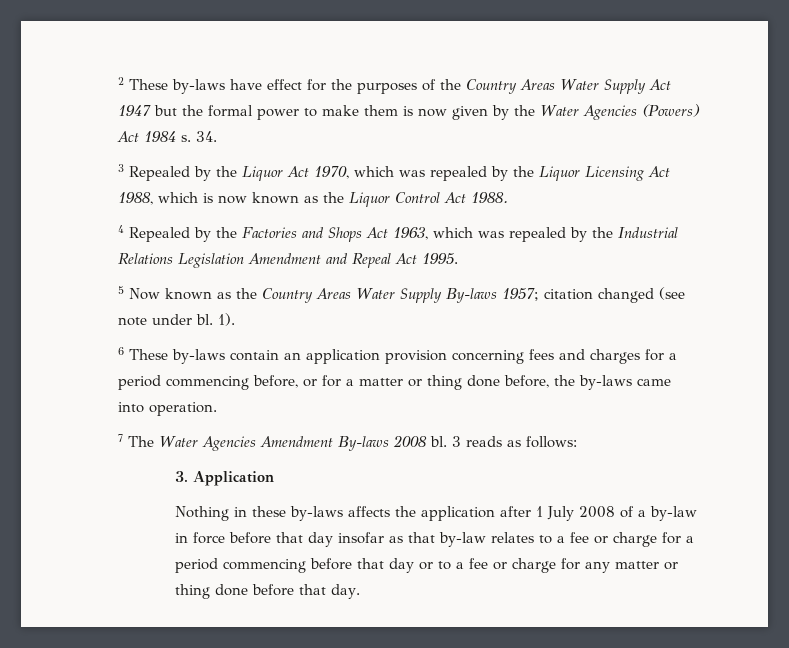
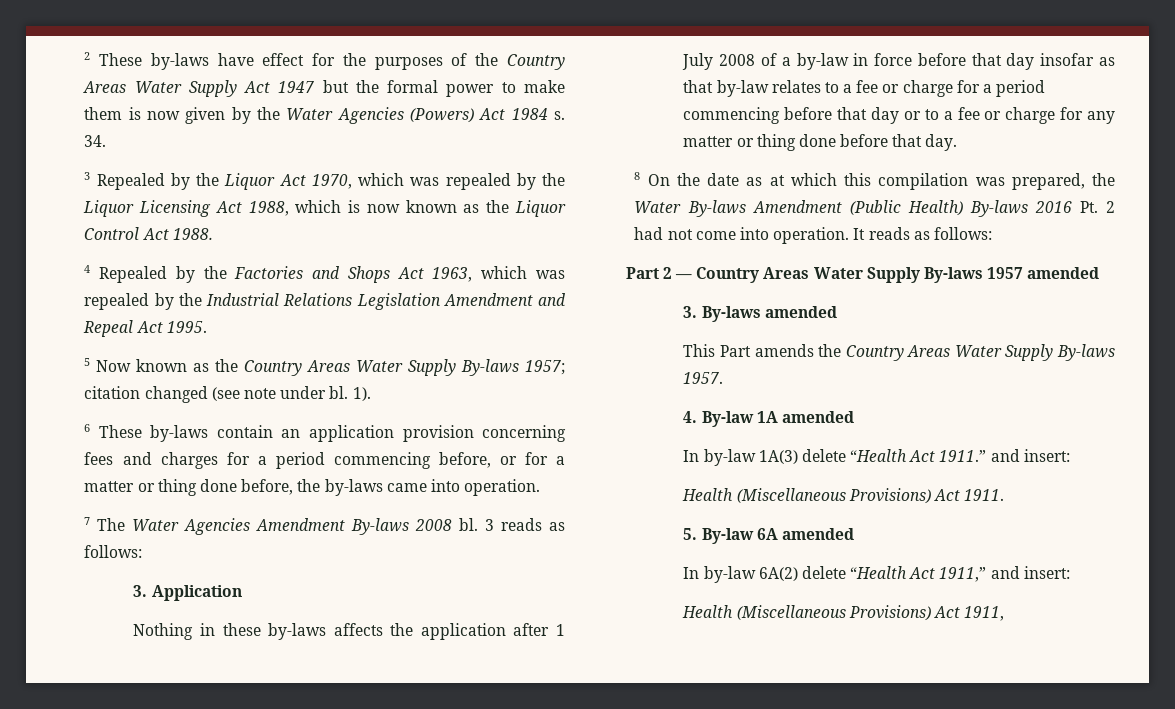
(361, 591) none -> [634,172,1115,190] [634,200,1115,217] [634,227,992,244] [625,267,1100,283] [683,306,837,322] [683,344,1115,361] [683,372,724,384] [683,411,854,427] [683,449,1070,466] [682,488,1005,504] [683,528,854,544] [683,566,1070,583] [682,605,1005,621] // 8 On the date as at which this compilation was prepared, the Water By-laws Amendment (Public Health) By-laws 2016 Pt. 2 had not come into operation. It reads as follows: // Part 2 — Country Areas Water Supply By-laws 1957 amended // 3. By-laws amended // This Part amends the Country Areas Water Supply By-laws 1957. // 4. By-law 1A amended // In by-law 1A(3) delete “Health Act 1911.” and insert: // Health (Miscellaneous Provisions) Act 1911. // 5. By-law 6A amended // In by-law 6A(2) delete “Health Act 1911,” and insert: // Health (Miscellaneous Provisions) Act 1911,

